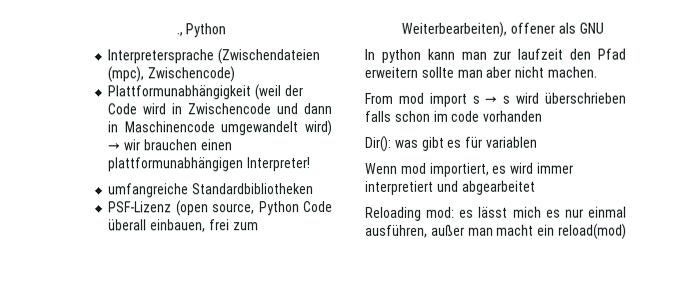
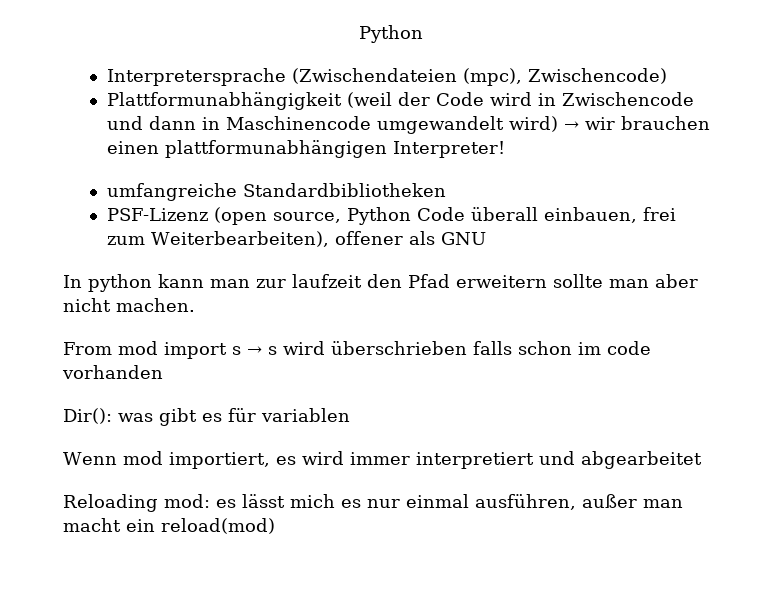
[175,32,183,37] ., -> (359, 34) none

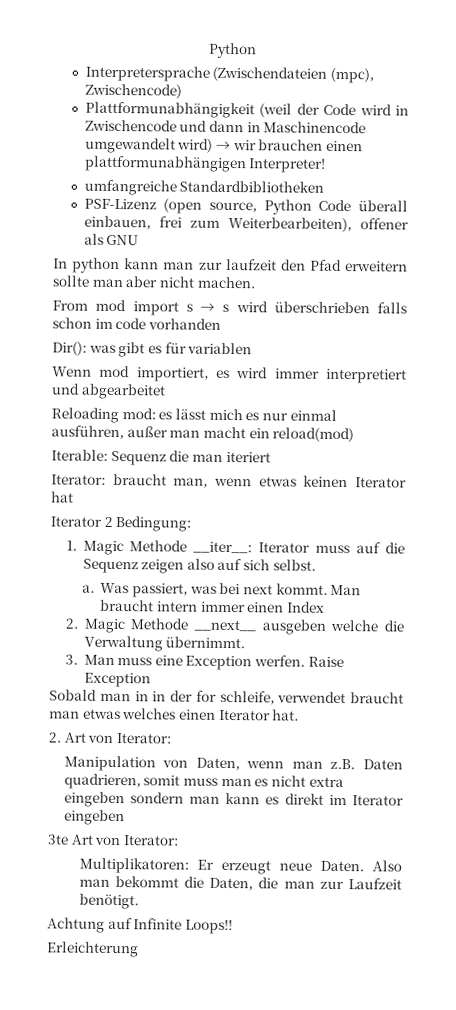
(275, 526) none -> [51,449,271,466] [51,473,407,488] [51,491,74,503] [50,516,192,532] [65,540,405,556] [82,558,316,574] [81,582,362,598] [100,599,325,613] [64,618,404,635] [83,635,246,652] [64,654,344,671] [83,672,151,688] [49,689,404,705] [49,708,300,721] [48,732,171,744] [63,755,403,772] [63,773,344,790] [63,791,404,808] [63,809,125,826] [47,834,179,846] [78,857,403,875] [78,876,403,891] [78,893,139,910] [47,917,233,935] [46,941,139,958] // Iterable: Sequenz die man iteriert // Iterator: braucht man, wenn etwas keinen Iterator hat // Iterator 2 Bedingung: // 1. Magic Methode __iter__: Iterator muss auf die Sequenz zeigen also auf sich selbst. // a. Was passiert, was bei next kommt. Man braucht intern immer einen Index // 2. Magic Methode __next__ ausgeben welche die Verwaltung übernimmt. // 3. Man muss eine Exception werfen. Raise Exception // Sobald man in in der for schleife, verwendet braucht man etwas welches einen Iterator hat. // 2. Art von Iterator: // Manipulation von Daten, wenn man z.B. Daten quadrieren, somit muss man es nicht extra eingeben sondern man kann es direkt im Iterator eingeben // 3te Art von Iterator: // Multiplikatoren: Er erzeugt neue Daten. Also man bekommt die Daten, die man zur Laufzeit benötigt. // Achtung auf Infinite Loops!! // Erleichterung

